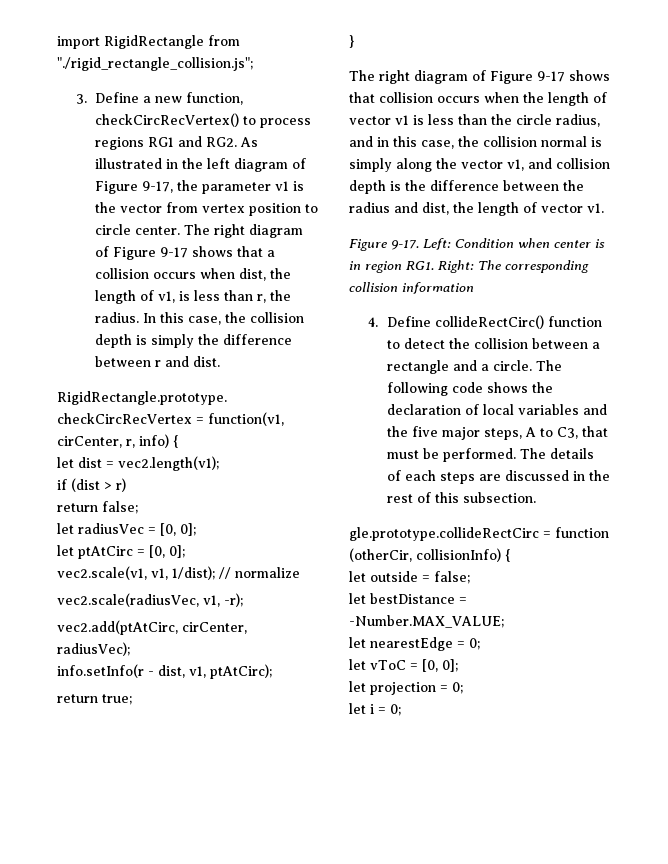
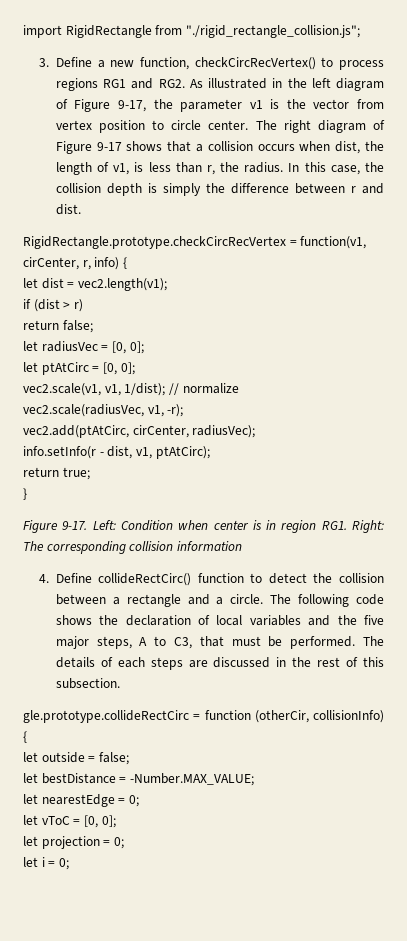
[349,70,610,84] [349,92,607,106] [349,114,600,127] [349,136,602,149] [349,158,610,172] [349,180,584,194] [349,202,604,216] // The right diagram of Figure 9-17 shows that collision occurs when the length of vector v1 is less than the circle radius, and in this case, the collision normal is simply along the vector v1, and collision depth is the difference between the radius and dist, the length of vector v1. -> (27, 494) none

